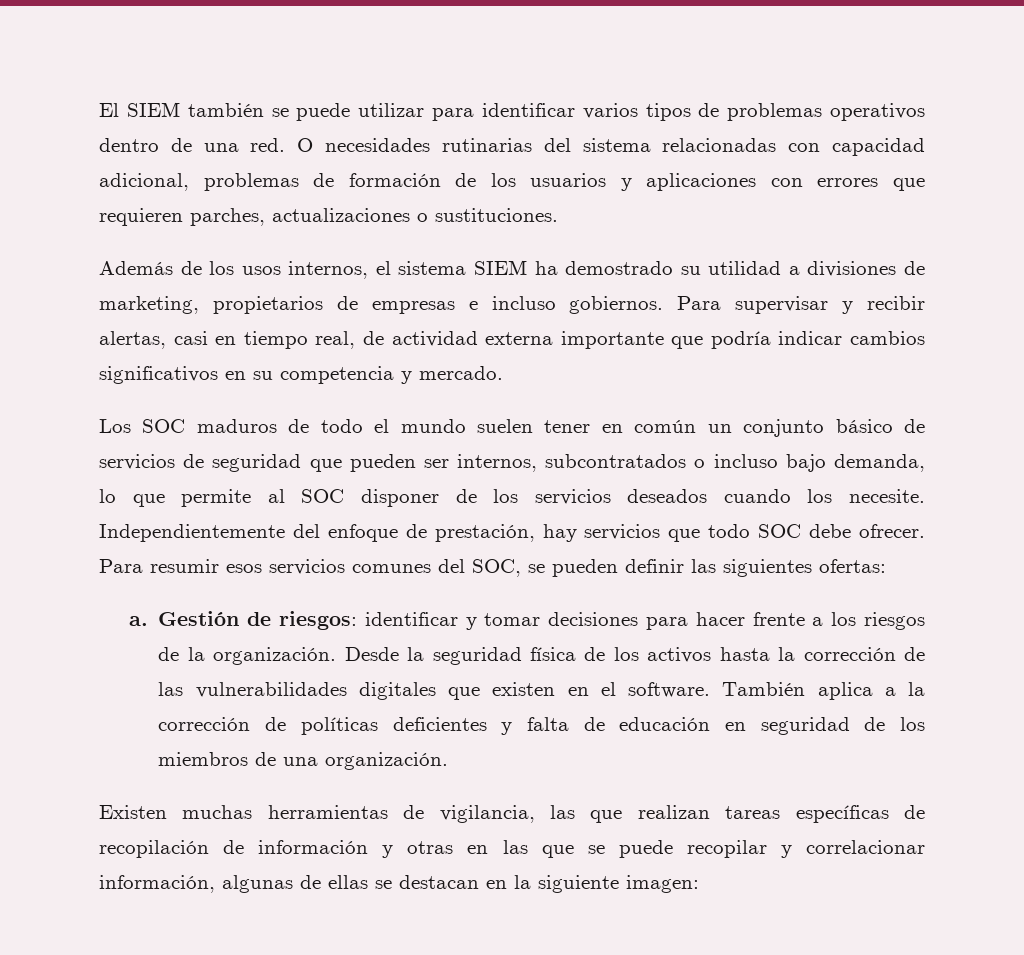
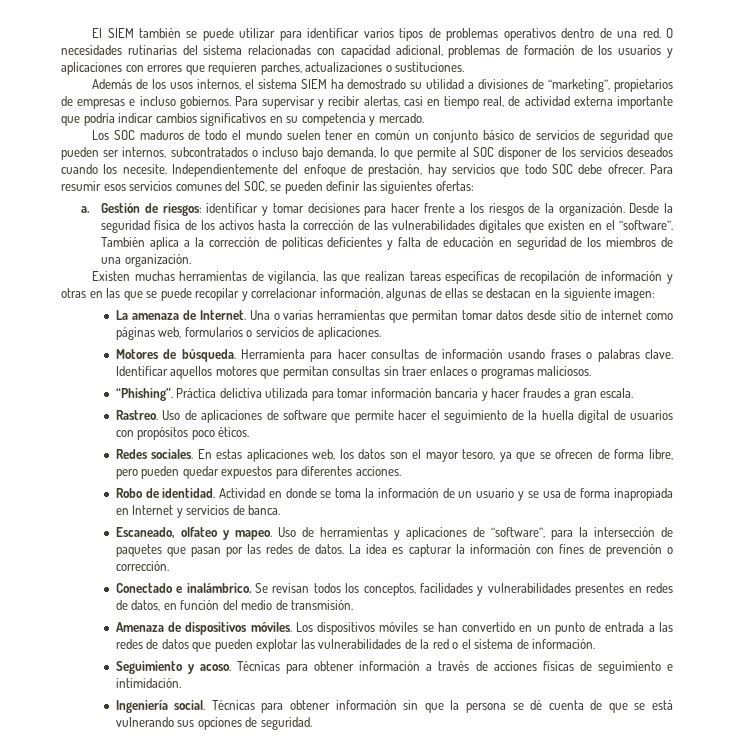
[99,296,199,314] marketing, -> [548,79,611,92] “marketing”,
[628,682,711,698] software. -> [619,220,674,230] “software”.
(699, 884) none -> [115,310,673,323] [115,327,381,340] [115,349,673,362] [115,366,592,379] [115,388,634,401] [115,410,673,423] [115,427,250,440] [115,449,673,462] [115,466,401,479] [115,488,673,501] [115,505,281,518] [115,527,674,540] [115,544,673,557] [115,561,169,571] [115,583,673,596] [115,600,354,611] [115,622,673,635] [115,639,596,652] [115,661,674,674] [115,678,181,688] [115,700,673,713] [115,717,312,730] // La amenaza de Internet. Una o varias herramientas que permitan tomar datos desde sitio de internet como páginas web, formularios o servicios de aplicaciones. // Motores de búsqueda. Herramienta para hacer consultas de información usando frases o palabras clave. Identificar aquellos motores que permitan consultas sin traer enlaces o programas maliciosos. // “Phishing”. Práctica delictiva utilizada para tomar información bancaria y hacer fraudes a gran escala. // Rastreo. Uso de aplicaciones de software que permite hacer el seguimiento de la huella digital de usuarios con propósitos poco éticos. // Redes sociales. En estas aplicaciones web, los datos son el mayor tesoro, ya que se ofrecen de forma libre, pero pueden quedar expuestos para diferentes acciones. // Robo de identidad. Actividad en donde se toma la información de un usuario y se usa de forma inapropiada en Internet y servicios de banca. // Escaneado, olfateo y mapeo. Uso de herramientas y aplicaciones de “software”, para la intersección de paquetes que pasan por las redes de datos. La idea es capturar la información con fines de prevención o corrección. // Conectado e inalámbrico. Se revisan todos los conceptos, facilidades y vulnerabilidades presentes en redes de datos, en función del medio de transmisión. // Amenaza de dispositivos móviles. Los dispositivos móviles se han convertido en un punto de entrada a las redes de datos que pueden explotar las vulnerabilidades de la red o el sistema de información. // Seguimiento y acoso. Técnicas para obtener información a través de acciones físicas de seguimiento e intimidación. // Ingeniería social. Técnicas para obtener información sin que la persona se dé cuenta de que se está vulnerando sus opciones de seguridad.

